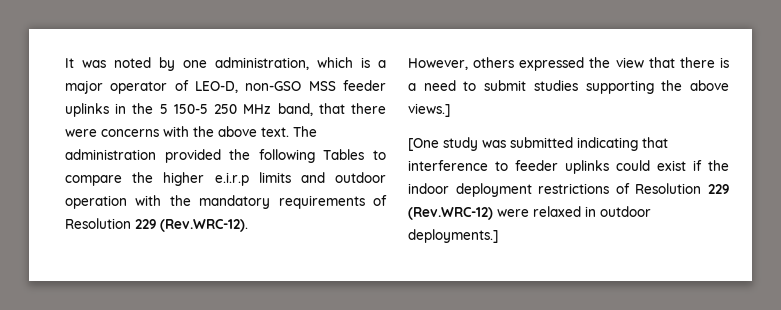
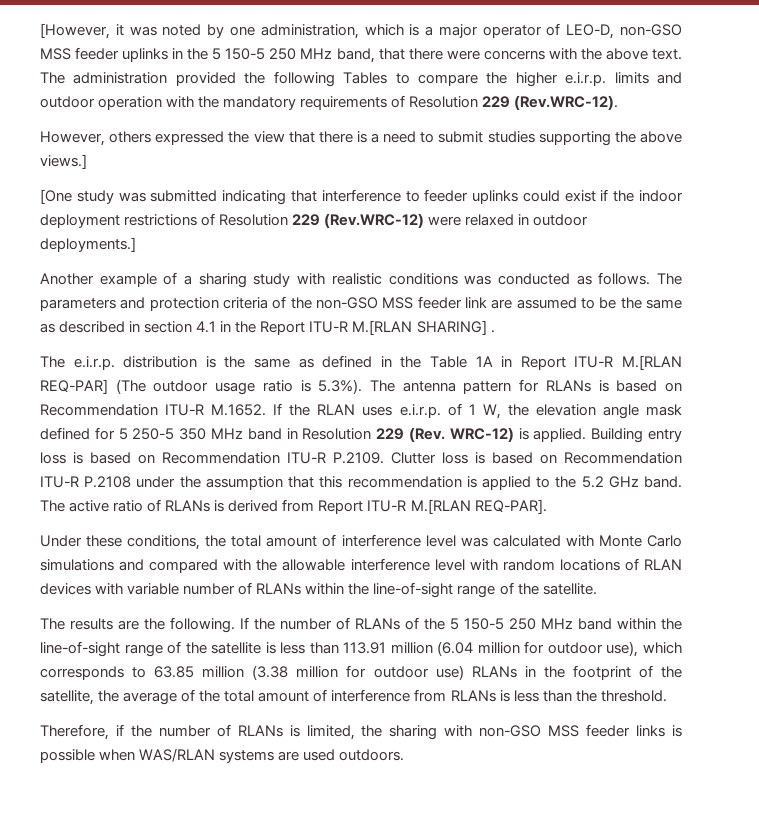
[65,58,74,68] It -> [40,23,124,39] [However, it
[214,172,249,186] e.i.r.p -> [565,72,607,86] e.i.r.p.
(498, 236) none -> [40,272,683,288] [40,296,682,311] [40,320,495,335] [40,355,683,370] [40,379,682,395] [40,403,682,419] [40,427,682,443] [40,452,682,464] [40,476,682,490] [40,499,547,514] [40,534,683,550] [40,558,683,573] [40,582,597,598] [40,617,682,633] [40,641,683,657] [40,665,682,680] [40,689,667,705] [40,724,682,740] [40,748,405,763] // Another example of a sharing study with realistic conditions was conducted as follows. The parameters and protection criteria of the non-GSO MSS feeder link are assumed to be the same as described in section 4.1 in the Report ITU-R M.[RLAN SHARING] . // The e.i.r.p. distribution is the same as defined in the Table 1A in Report ITU-R M.[RLAN REQ-PAR] (The outdoor usage ratio is 5.3%). The antenna pattern for RLANs is based on Recommendation ITU-R M.1652. If the RLAN uses e.i.r.p. of 1 W, the elevation angle mask defined for 5 250-5 350 MHz band in Resolution 229 (Rev. WRC-12) is applied. Building entry loss is based on Recommendation ITU-R P.2109. Clutter loss is based on Recommendation ITU-R P.2108 under the assumption that this recommendation is applied to the 5.2 GHz band. The active ratio of RLANs is derived from Report ITU-R M.[RLAN REQ-PAR]. // Under these conditions, the total amount of interference level was calculated with Monte Carlo simulations and compared with the allowable interference level with random locations of RLAN devices with variable number of RLANs within the line-of-sight range of the satellite. // The results are the following. If the number of RLANs of the 5 150-5 250 MHz band within the line-of-sight range of the satellite is less than 113.91 million (6.04 million for outdoor use), which corresponds to 63.85 million (3.38 million for outdoor use) RLANs in the footprint of the satellite, the average of the total amount of interference from RLANs is less than the threshold. // Therefore, if the number of RLANs is limited, the sharing with non-GSO MSS feeder links is possible when WAS/RLAN systems are used outdoors.

